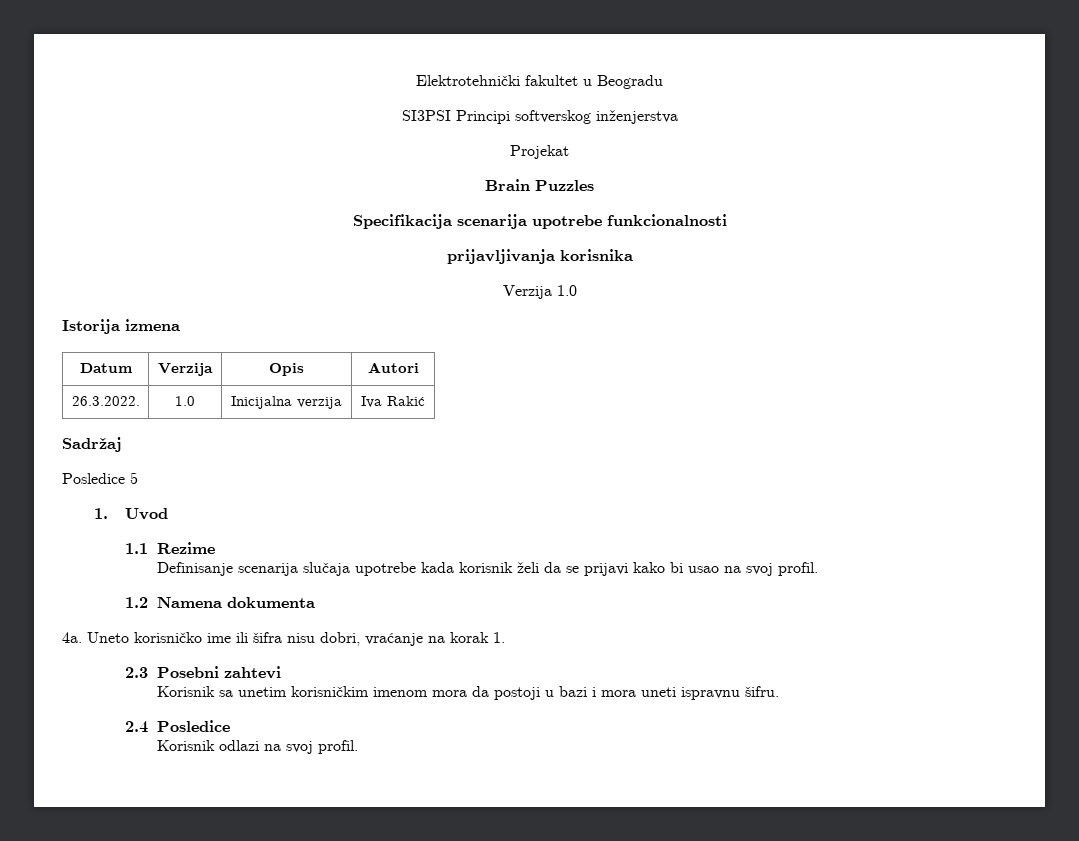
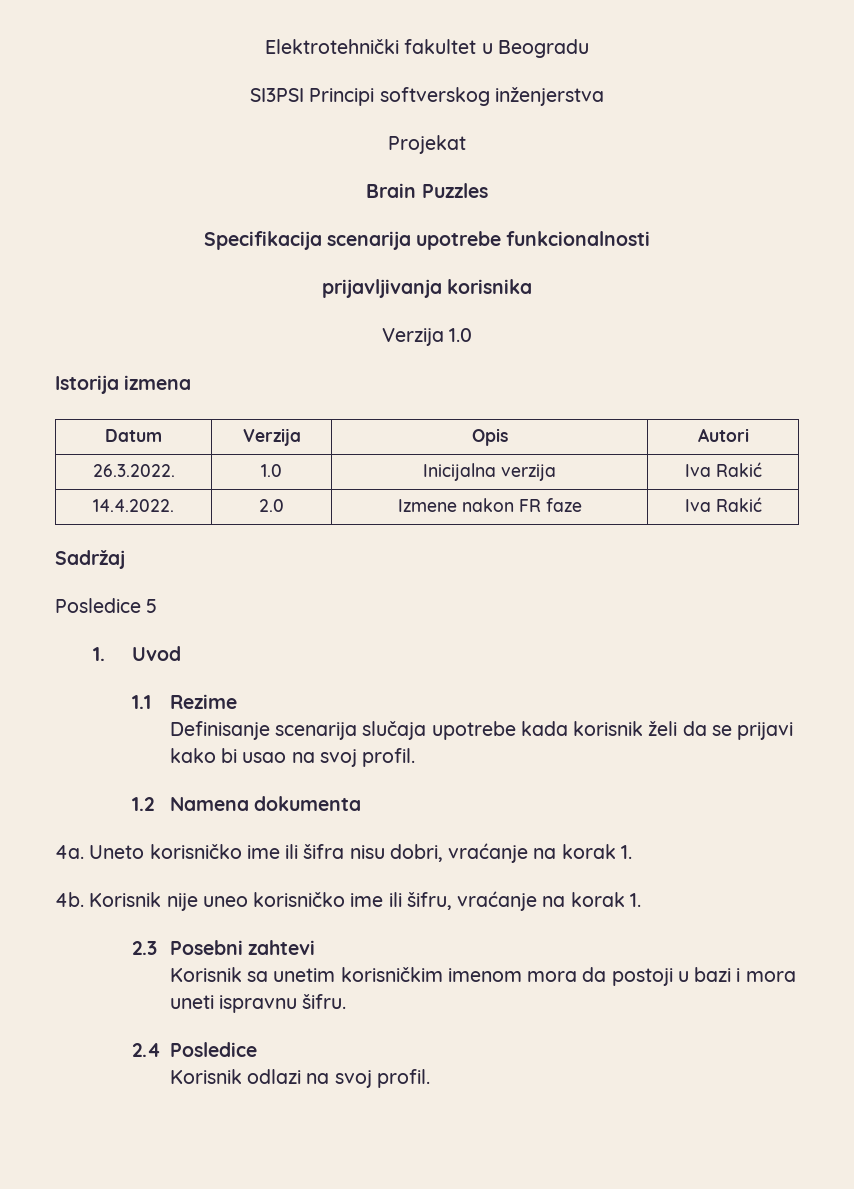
(425, 401) none -> [93,499,174,512] [259,499,284,512] [397,498,582,512] [684,497,762,512] // 14.4.2022. | 2.0 | Izmene nakon FR faze | Iva Rakić
(505, 637) none -> [55,891,641,911] // 4b. Korisnik nije uneo korisničko ime ili šifru, vraćanje na korak 1.

